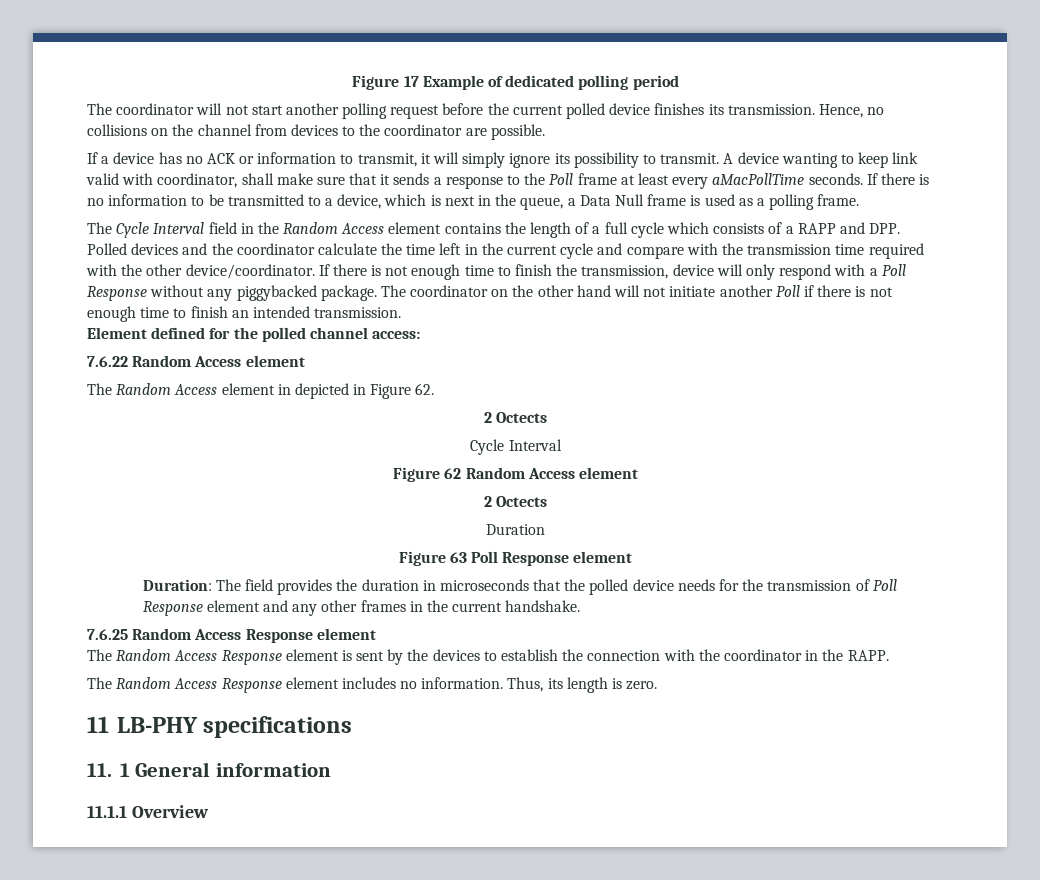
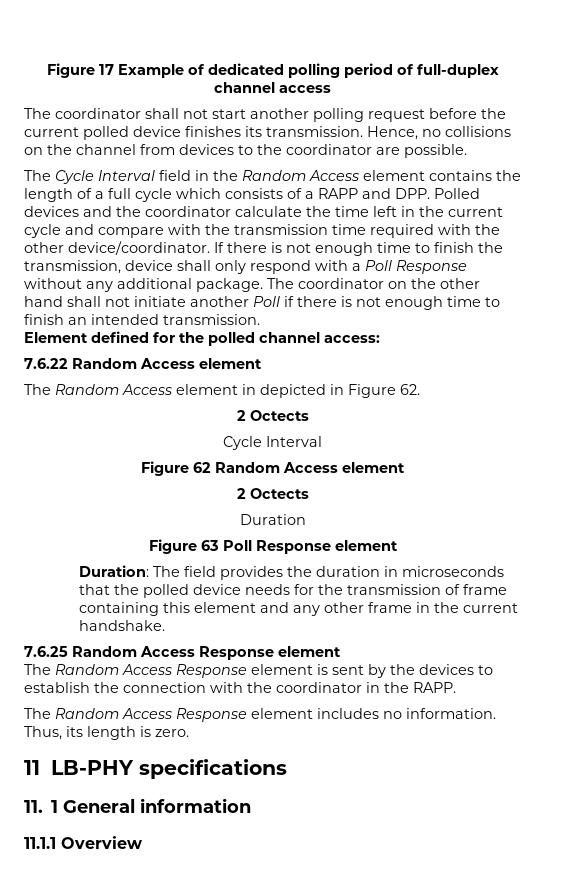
[87,103,223,115] // The coordinator will -> [396,64,499,78] [214,82,331,93] [24,108,179,119] of full-duplex channel access // The coordinator shall
[87,152,919,168] [86,173,930,189] [87,194,860,210] // If a device has no ACK or information to transmit, it will simply ignore its possibility to transmit. A device wanting to keep link valid with coordinator, shall make sure that it sends a response to the Poll frame at least every aMacPollTime seconds. If there is no information to be transmitted to a device, which is next in the queue, a Data Null frame is used as a polling frame. -> (467, 151) none
[716,264,743,276] will -> [177,260,211,271] shall
[236,285,317,301] piggybacked -> [117,278,192,289] additional
[614,285,641,297] will -> [67,296,101,307] shall
[872,579,897,591] [142,601,203,616] Poll Response -> [462,584,507,595] [78,602,190,616] frame containing this
[360,600,406,612] frames -> [367,602,412,613] frame

